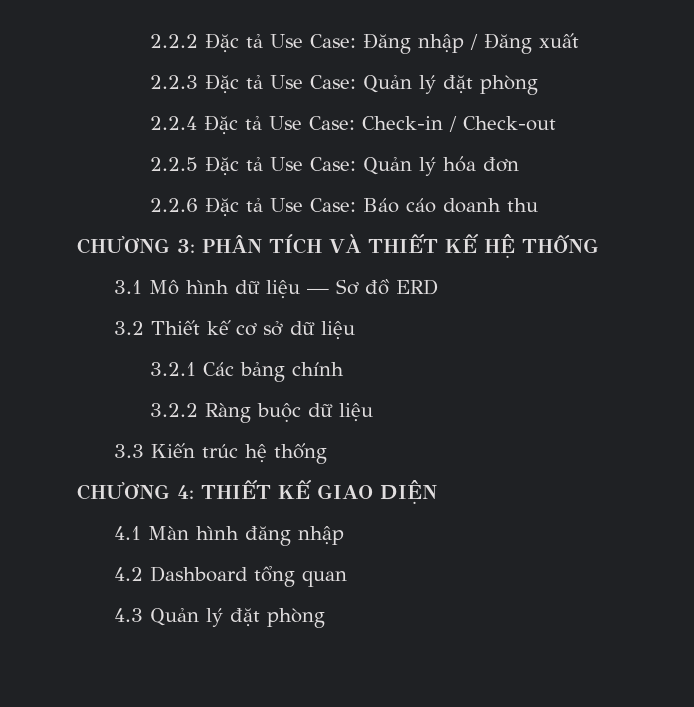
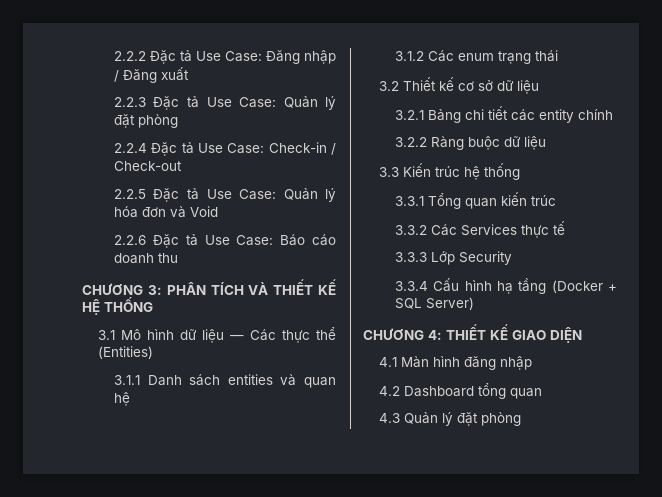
(520, 164) none -> [169,206,218,218] và Void
[335,279,438,295] Sơ đồ ERD -> [249,327,336,343] [97,346,153,359] [113,374,336,388] [113,392,130,406] [394,50,558,64] Các thực thể (Entities) // 3.1.1 Danh sách entities và quan hệ // 3.1.2 Các enum trạng thái
[203,362,286,382] Các bảng -> [427,106,574,123] Bảng chi tiết các entity
(327, 453) none -> [394,192,556,209] [394,221,565,238] [394,251,512,265] [394,278,617,294] [394,297,474,310] // 3.3.1 Tổng quan kiến trúc // 3.3.2 Các Services thực tế // 3.3.3 Lớp Security // 3.3.4 Cấu hình hạ tầng (Docker + SQL Server)

